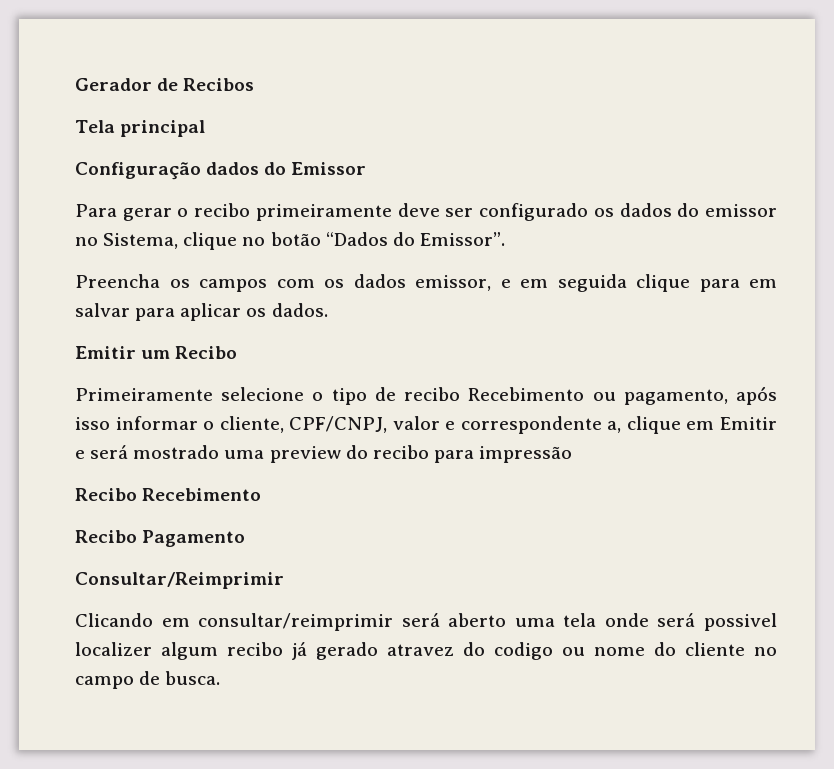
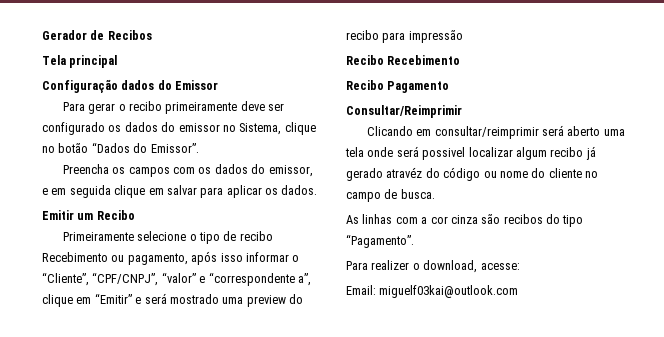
(406, 281) none -> [251,164,266,174] do
[699,279,740,292] para -> (146, 191) none
[219,416,777,434] cliente, CPF/CNPJ, valor e correspondente a, clique em Emitir -> [42,272,311,286] [42,293,132,307] “Cliente”, “CPF/CNPJ”, “valor” e “correspondente a”, clique em “Emitir”
[75,642,152,656] localizer -> [468,147,513,157] localizar
[387,642,553,660] atravez do codigo -> [386,167,481,181] atravéz do código
(221, 678) none -> [346,214,584,227] [346,234,414,248] [346,260,520,273] [346,285,519,298] // As linhas com a cor cinza são recibos do tipo “Pagamento”. // Para realizer o download, acesse: // Email: miguelf03kai@outlook.com

